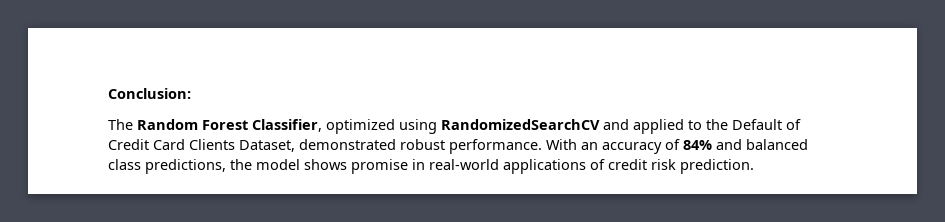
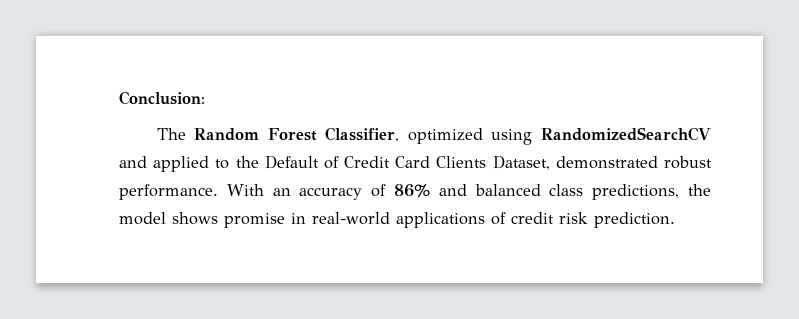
[683,140,712,150] 84% -> [394,184,431,197] 86%

